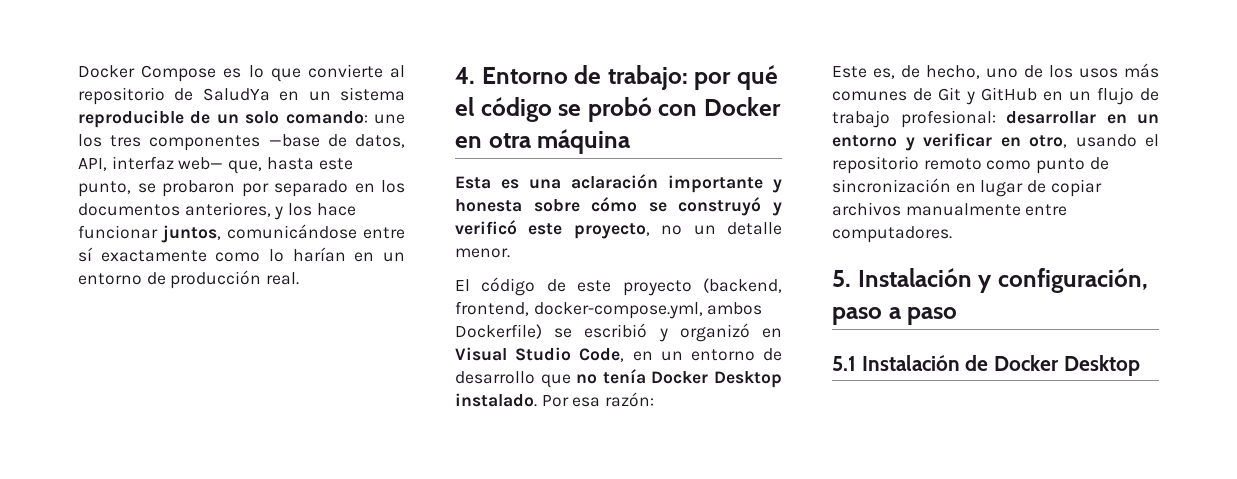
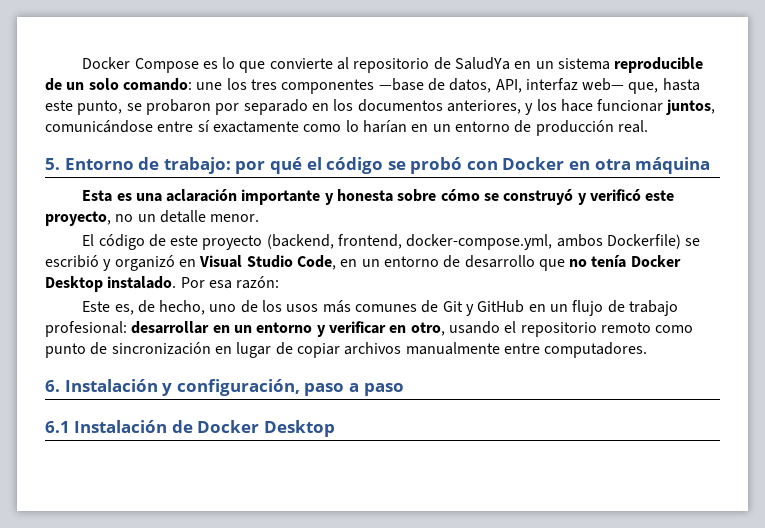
[455,67,475,84] 4. -> [45,158,60,170] 5.
[832,270,851,287] 5. -> [45,380,60,392] 6.
[832,356,856,371] 5.1 -> [45,421,70,433] 6.1

